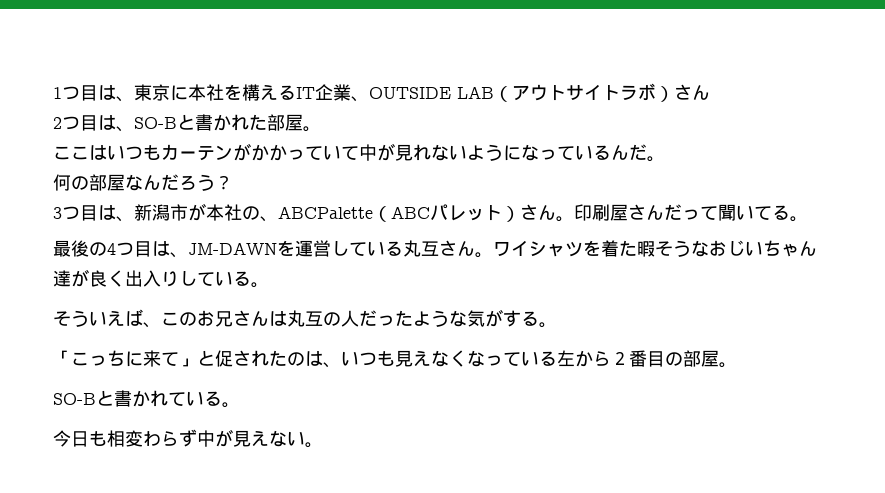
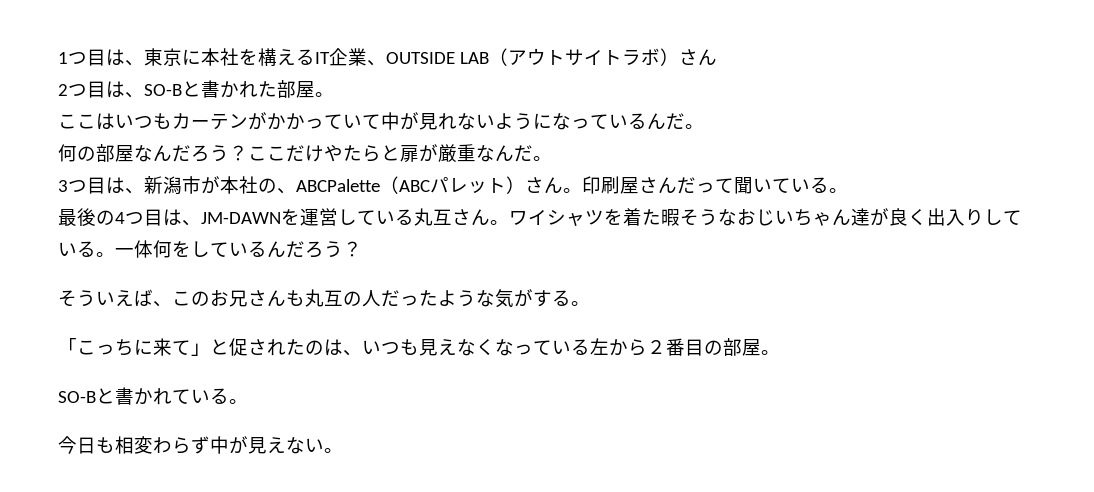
(233, 182) none -> [248,144,552,162] ここだけやたらと扉が厳重なんだ。
(772, 213) none -> [791,178,810,192] い
(269, 285) none -> [115,240,362,258] 一体何をしているんだろう？
[269,311,287,326] は -> [286,290,305,306] も

